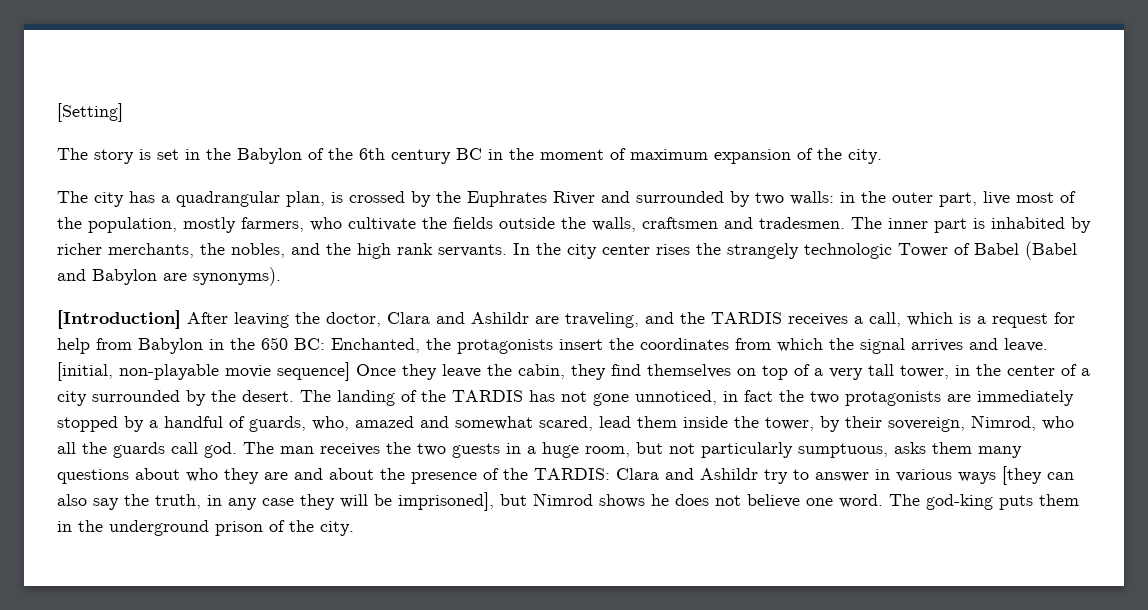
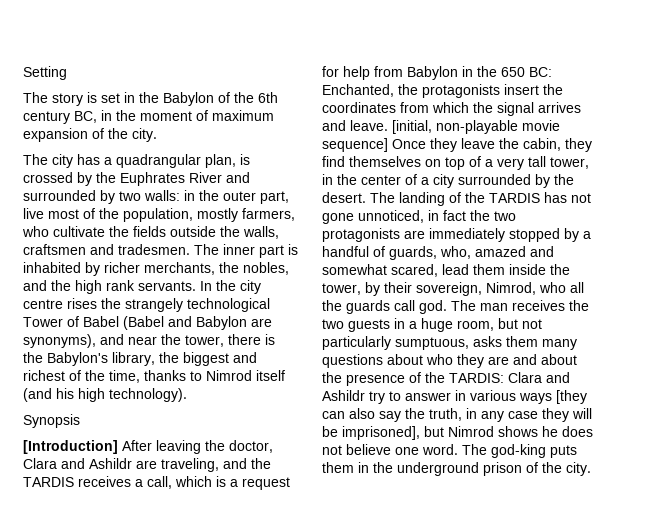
[57,103,123,122] [Setting] -> [23,66,67,80] Setting
[456,148,482,160] BC -> [74,111,97,123] BC,
[602,244,650,255] center -> [23,299,63,309] centre
[804,243,892,259] technologic -> [187,298,270,312] technological
[193,267,281,286] synonyms). -> [23,334,275,348] [23,352,257,366] [23,370,285,383] [23,388,187,402] [23,414,80,428] synonyms), and near the tower, there is the Babylon's library, the biggest and richest of the time, thanks to Nimrod itself (and his high technology). // Synopsis

